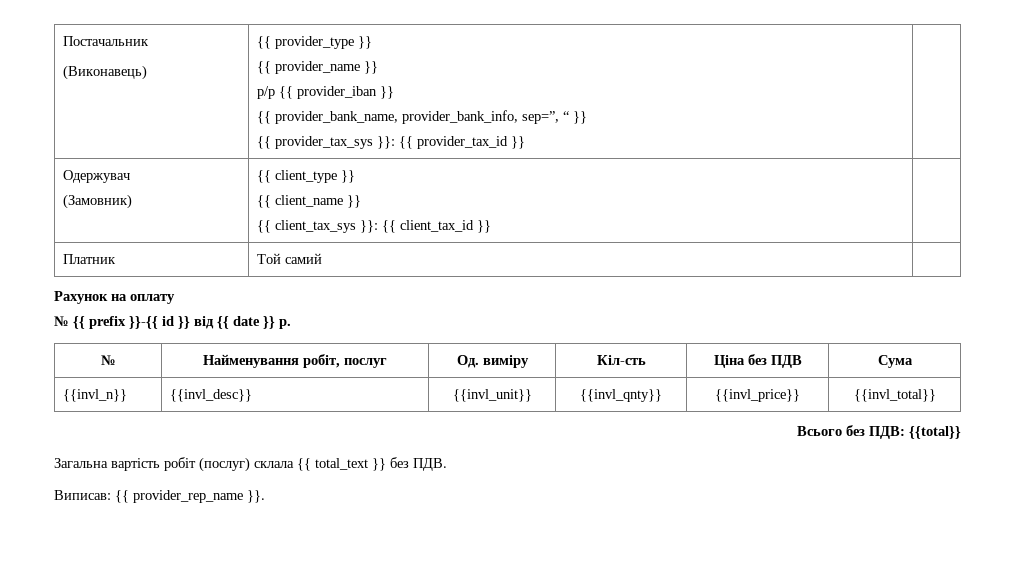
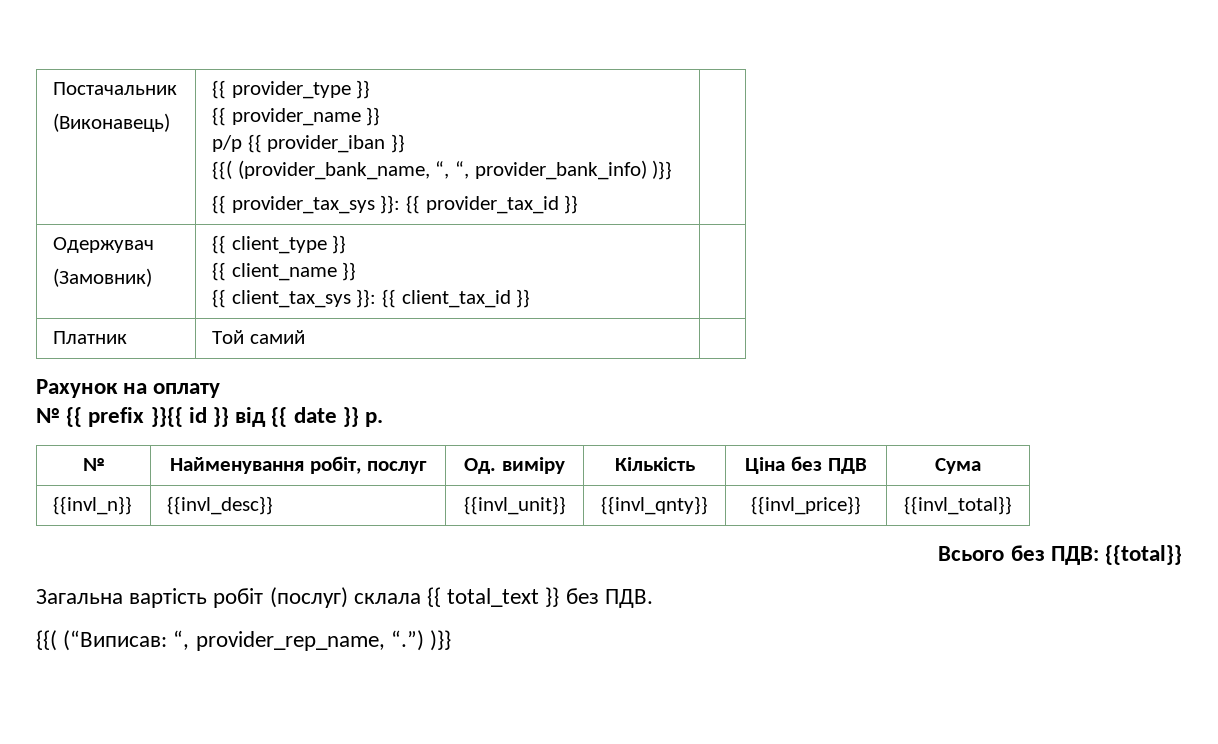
[257,110,588,124] {{ provider_bank_name, provider_bank_info, sep=”, “ }} -> [212,160,673,180] {{( (provider_bank_name, “, “, provider_bank_info) )}}
[129,316,158,329] }}-{{ -> [150,407,183,427] }}{{
[596,355,646,365] Кіл-сть -> [614,457,695,471] Кількість
[54,490,265,503] Виписав: {{ provider_rep_name }}. -> [36,630,452,651] {{( (“Виписав: “, provider_rep_name, “.”) )}}

